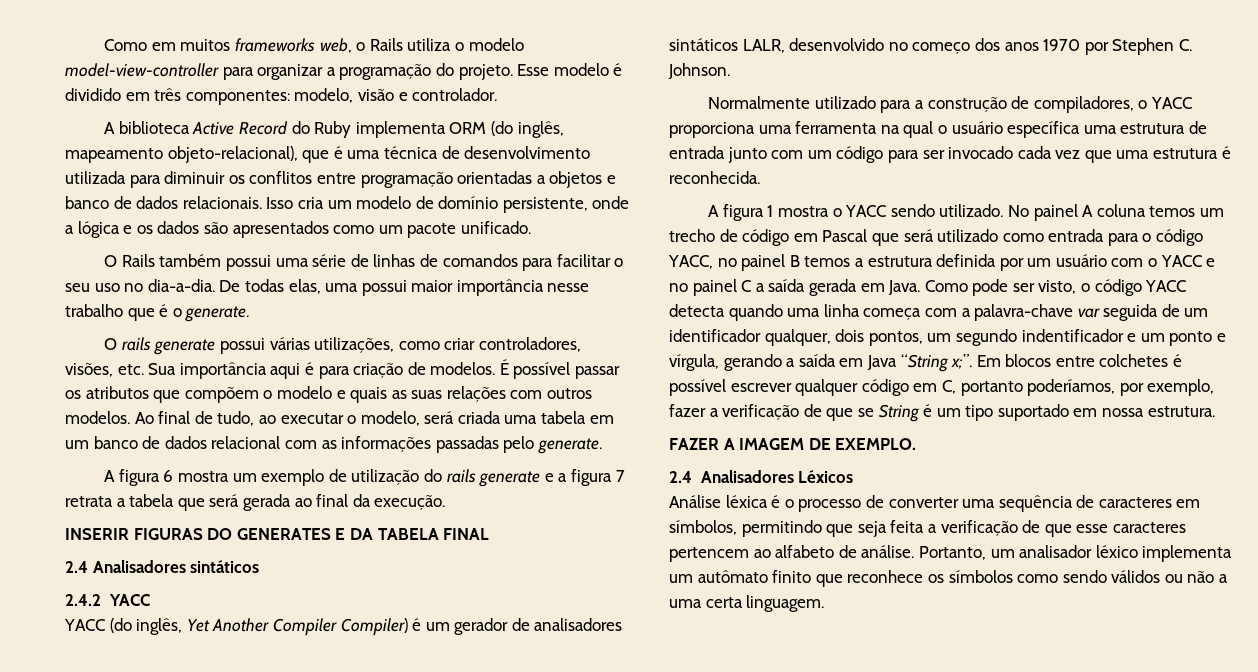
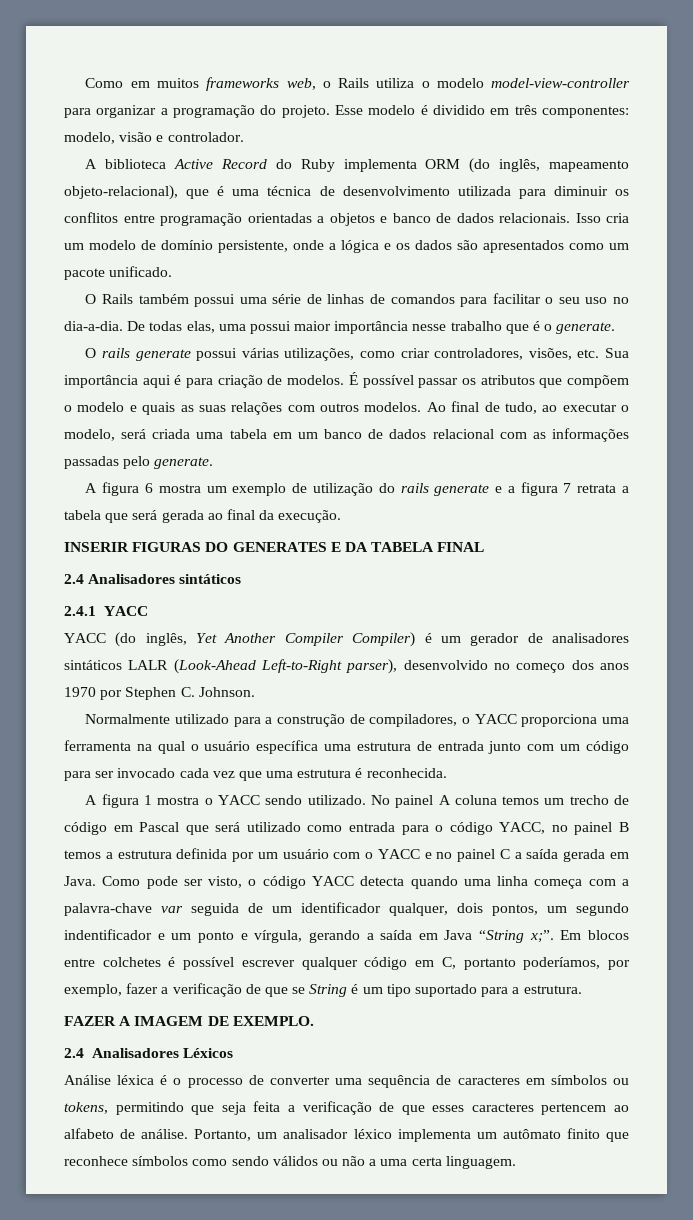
[65,594,101,606] 2.4.2 -> [64,606,96,616] 2.4.1
[742,39,785,53] LALR, -> [128,659,398,674] LALR (Look-Ahead Left-to-Right parser),
[1073,408,1145,417] em nossa -> [481,987,520,997] para a
[669,520,737,535] símbolos, -> [550,1075,629,1085] [64,1102,108,1114] símbolos ou tokens,
[1076,524,1109,533] esse -> [432,1105,465,1112] esses
[927,574,944,583] os -> (128, 1161) none

